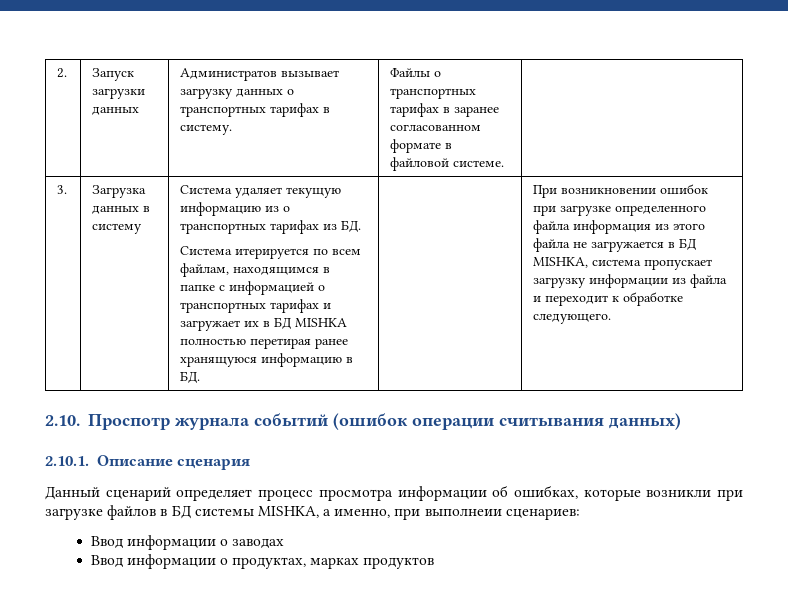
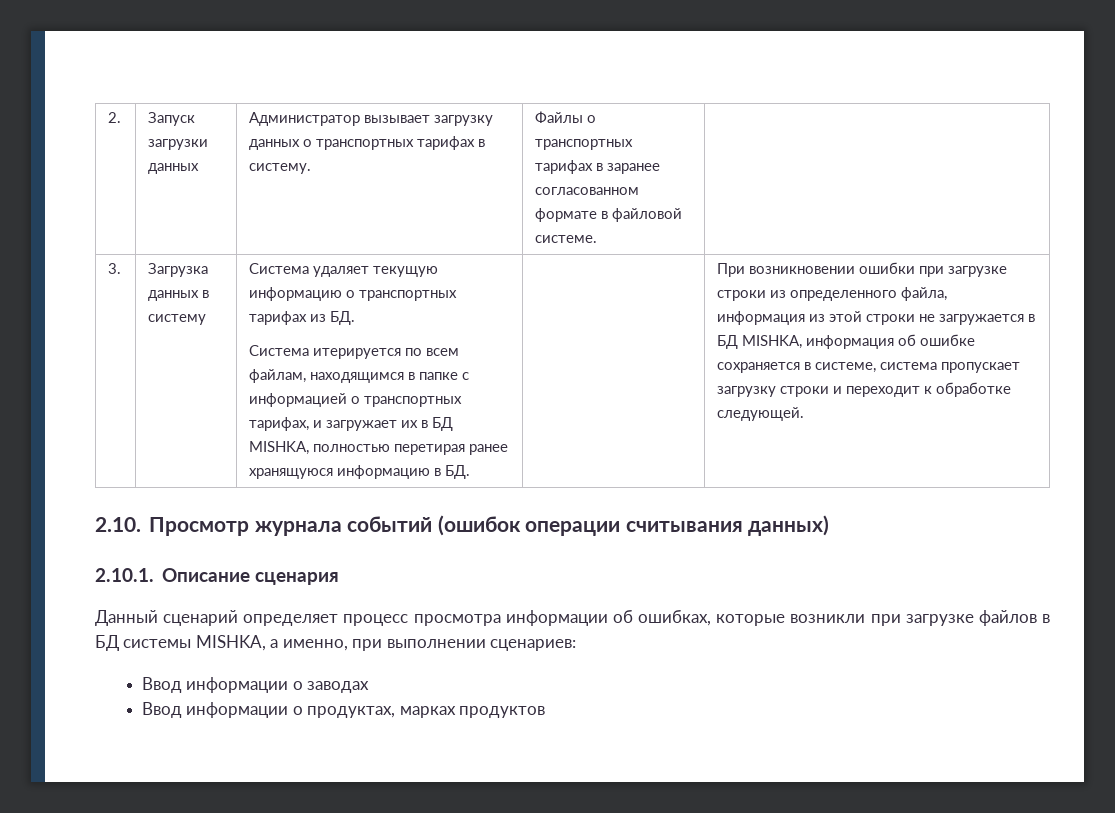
[180,68,278,81] Администратов -> [249,112,361,126] Администратор
[265,206,280,212] из -> (343, 294) none
[270,299,320,313] тарифах -> [249,417,310,431] тарифах,
[295,318,348,327] MISHKA -> [249,441,310,455] MISHKA,
[660,184,709,195] [533,205,707,216] [533,220,706,234] [533,238,571,252] ошибок при загрузке определенного файла информация из этого файла -> [859,262,1008,277] [717,287,948,301] [717,311,916,325] ошибки при загрузке строки из определенного файла, информация из этой строки
[592,259,713,270] [533,274,728,288] система пропускает загрузку информации из файла -> [806,334,976,349] [717,362,1021,373] [717,386,830,397] информация об ошибке сохраняется в системе, система пропускает загрузку строки
[533,313,612,324] следующего. -> [717,407,805,421] следующей.
[87,414,170,430] Проспотр -> [149,517,250,536] Просмотр
[424,509,502,516] выполнеии -> [386,639,486,648] выполнении

